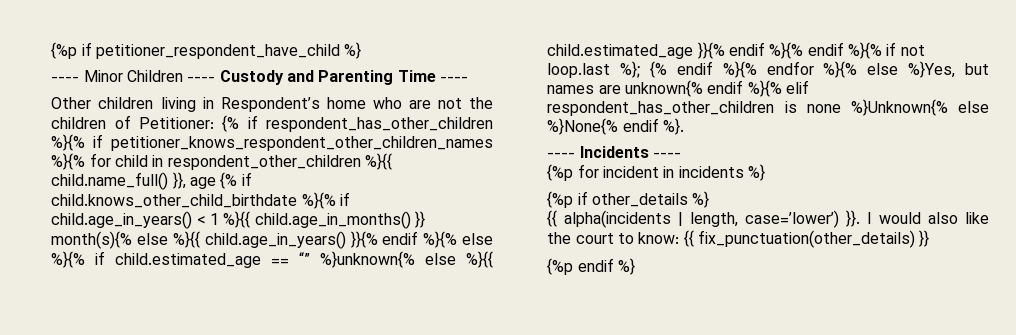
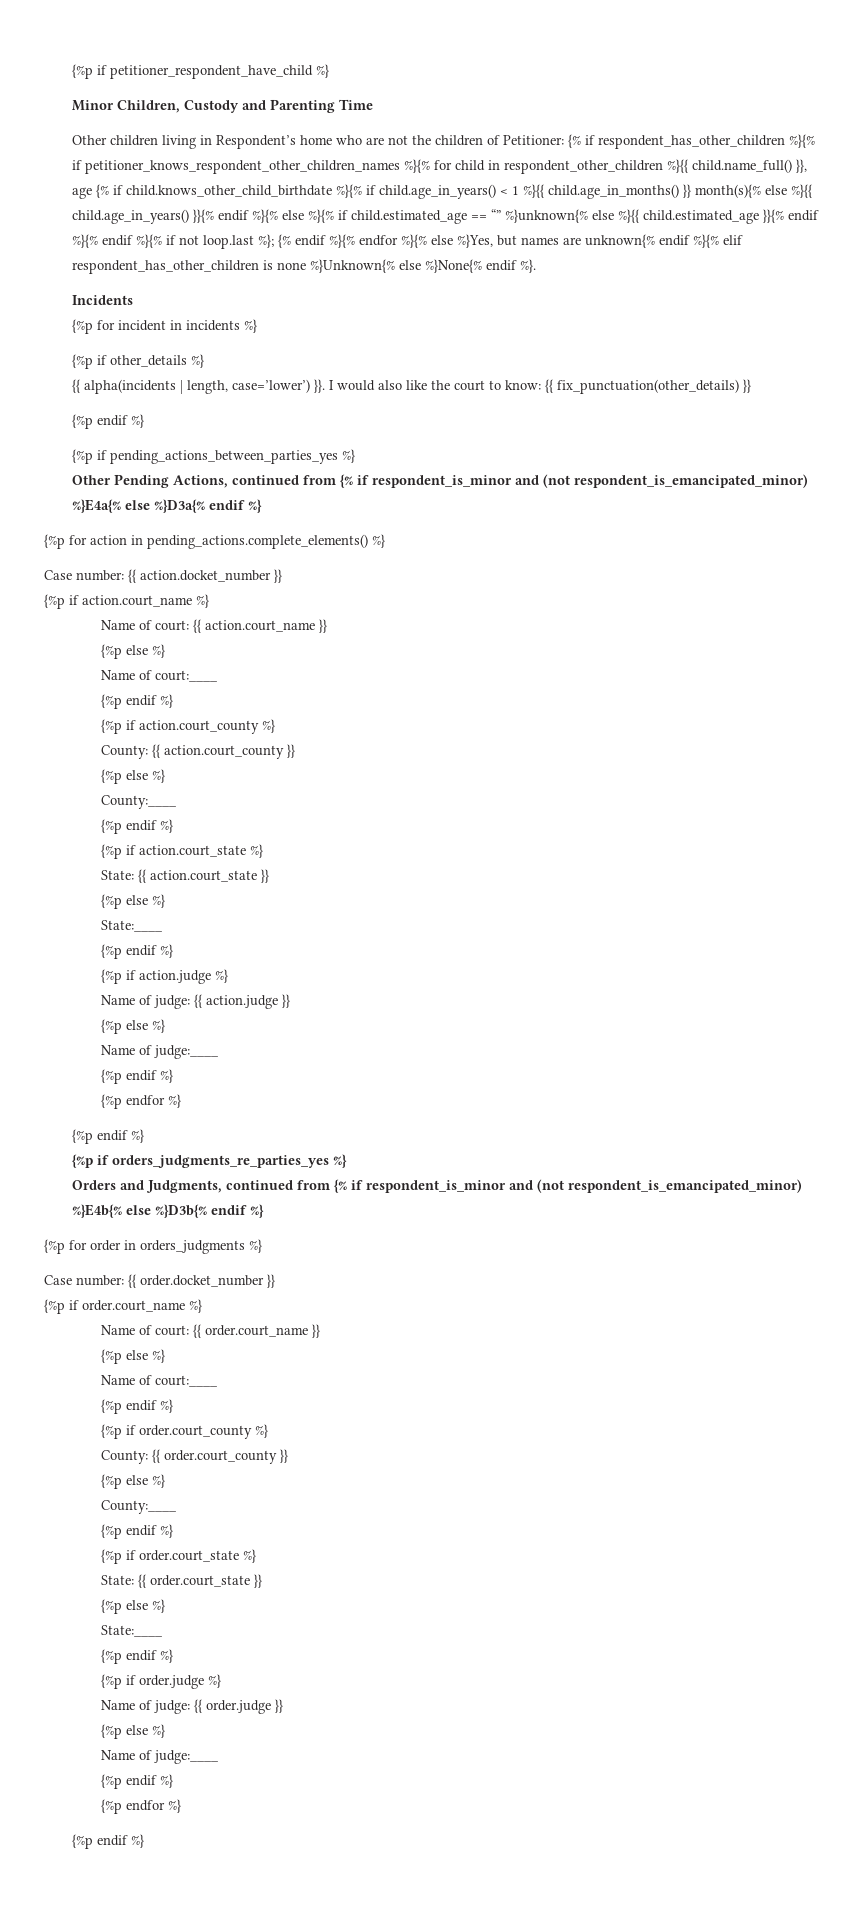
[51,70,216,82] ---- Minor Children ---- -> [72,100,181,113] Minor Children,
[439,76,468,82] ---- -> (374, 104) none
[547,152,576,158] ---- -> (537, 266) none
[653,152,682,158] ---- -> (134, 300) none
(636, 266) none -> [72,449,356,464] [72,474,809,488] [72,499,263,513] [44,534,385,549] [44,569,282,583] [44,594,209,609] [100,619,327,633] [100,644,165,659] [100,670,218,682] [100,694,173,709] [100,719,275,734] [100,744,295,759] [100,769,165,784] [100,795,177,809] [100,819,173,834] [100,844,263,859] [100,869,269,883] [100,894,165,909] [100,920,163,932] [100,944,173,959] [100,969,228,984] [100,994,290,1009] [100,1019,165,1034] [100,1045,219,1059] [100,1069,173,1084] [100,1094,181,1109] [72,1129,145,1144] [72,1154,348,1168] [72,1179,803,1193] [72,1204,265,1218] [44,1239,262,1254] [44,1274,275,1288] [44,1299,202,1314] [100,1324,320,1338] [100,1349,165,1364] [100,1375,218,1387] [100,1399,173,1414] [100,1424,268,1439] [100,1449,288,1464] [100,1474,165,1489] [100,1500,177,1514] [100,1524,173,1539] [100,1549,256,1564] [100,1574,262,1588] [100,1599,165,1614] [100,1625,163,1637] [100,1649,173,1664] [100,1674,221,1689] [100,1699,283,1714] [100,1724,165,1739] [100,1750,219,1764] [100,1774,173,1789] [100,1799,181,1814] [72,1834,145,1849] // {%p if pending_actions_between_parties_yes %} // Other Pending Actions, continued from {% if respondent_is_minor and (not respondent_is_emancipated_minor) %}E4a{% else %}D3a{% endif %} // {%p for action in pending_actions.complete_elements() %} // Case number: {{ action.docket_number }} // {%p if action.court_name %} // Name of court: {{ action.court_name }} // {%p else %} // Name of court:____ // {%p endif %} // {%p if action.court_county %} // County: {{ action.court_county }} // {%p else %} // County:____ // {%p endif %} // {%p if action.court_state %} // State: {{ action.court_state }} // {%p else %} // State:____ // {%p endif %} // {%p if action.judge %} // Name of judge: {{ action.judge }} // {%p else %} // Name of judge:____ // {%p endif %} // {%p endfor %} // {%p endif %} // {%p if orders_judgments_re_parties_yes %} // Orders and Judgments, continued from {% if respondent_is_minor and (not respondent_is_emancipated_minor) %}E4b{% else %}D3b{% endif %} // {%p for order in orders_judgments %} // Case number: {{ order.docket_number }} // {%p if order.court_name %} // Name of court: {{ order.court_name }} // {%p else %} // Name of court:____ // {%p endif %} // {%p if order.court_county %} // County: {{ order.court_county }} // {%p else %} // County:____ // {%p endif %} // {%p if order.court_state %} // State: {{ order.court_state }} // {%p else %} // State:____ // {%p endif %} // {%p if order.judge %} // Name of judge: {{ order.judge }} // {%p else %} // Name of judge:____ // {%p endif %} // {%p endfor %} // {%p endif %}

